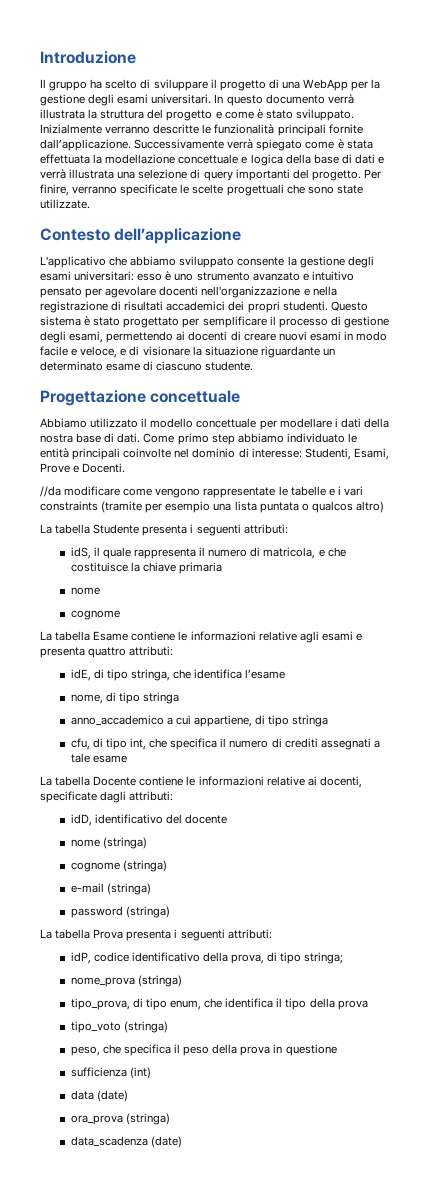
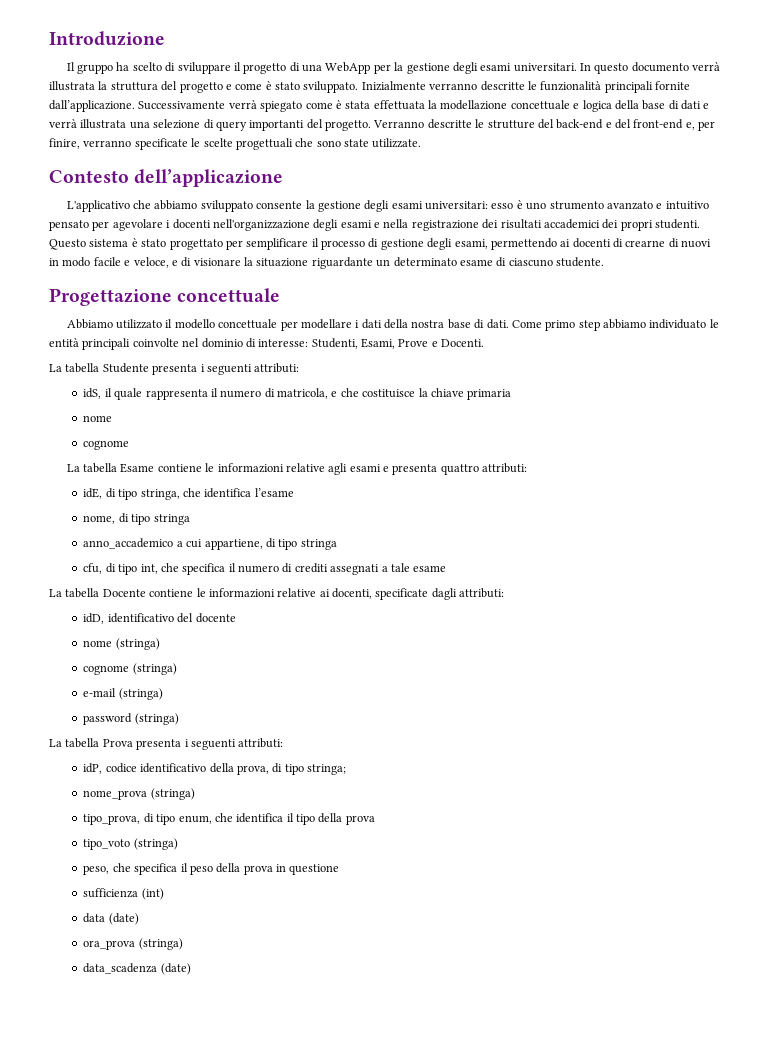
[363,169,381,179] Per -> [373,119,716,131] Verranno descritte le strutture del back-end e del front-end e, per
(157, 292) none -> [166,220,171,228] i
(301, 292) none -> [313,219,372,231] degli esami
[111,301,122,311] di -> [482,219,499,229] dei
[243,331,341,341] creare nuovi esami -> [625,238,712,248] crearne di nuovi
[40,486,363,498] [40,501,384,513] // //da modificare come vengono rappresentate le tabelle e i vari constraints (tramite per esempio una lista puntata o qualcos altro) -> (485, 343) none

